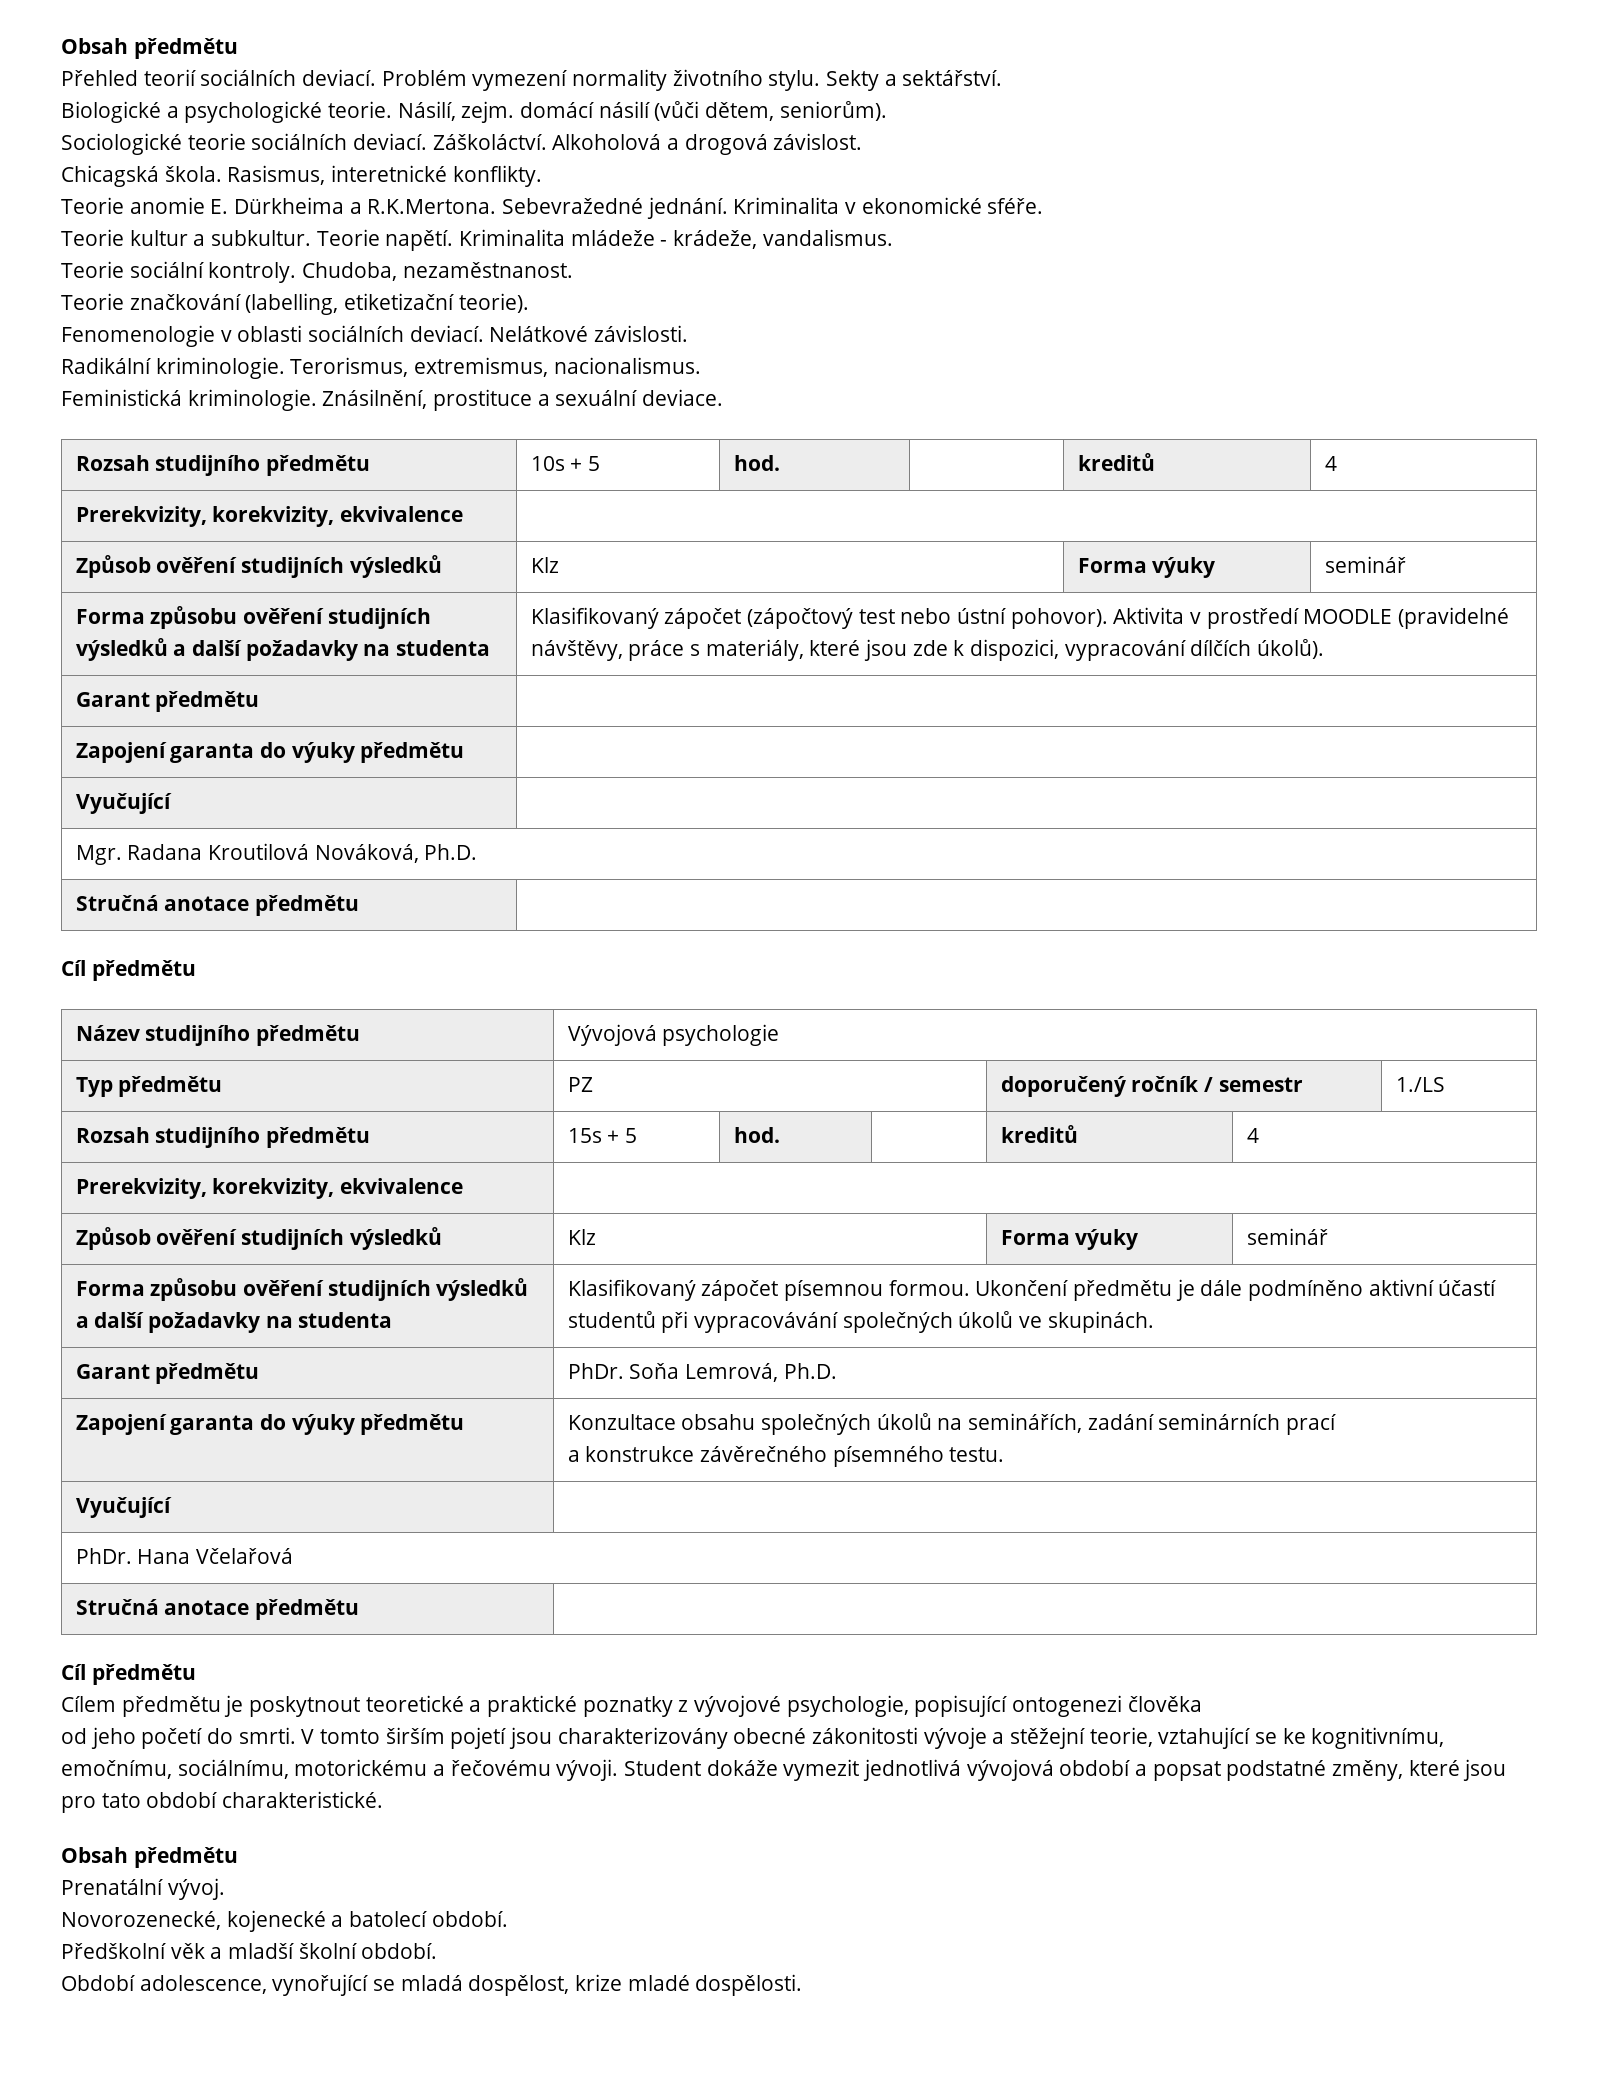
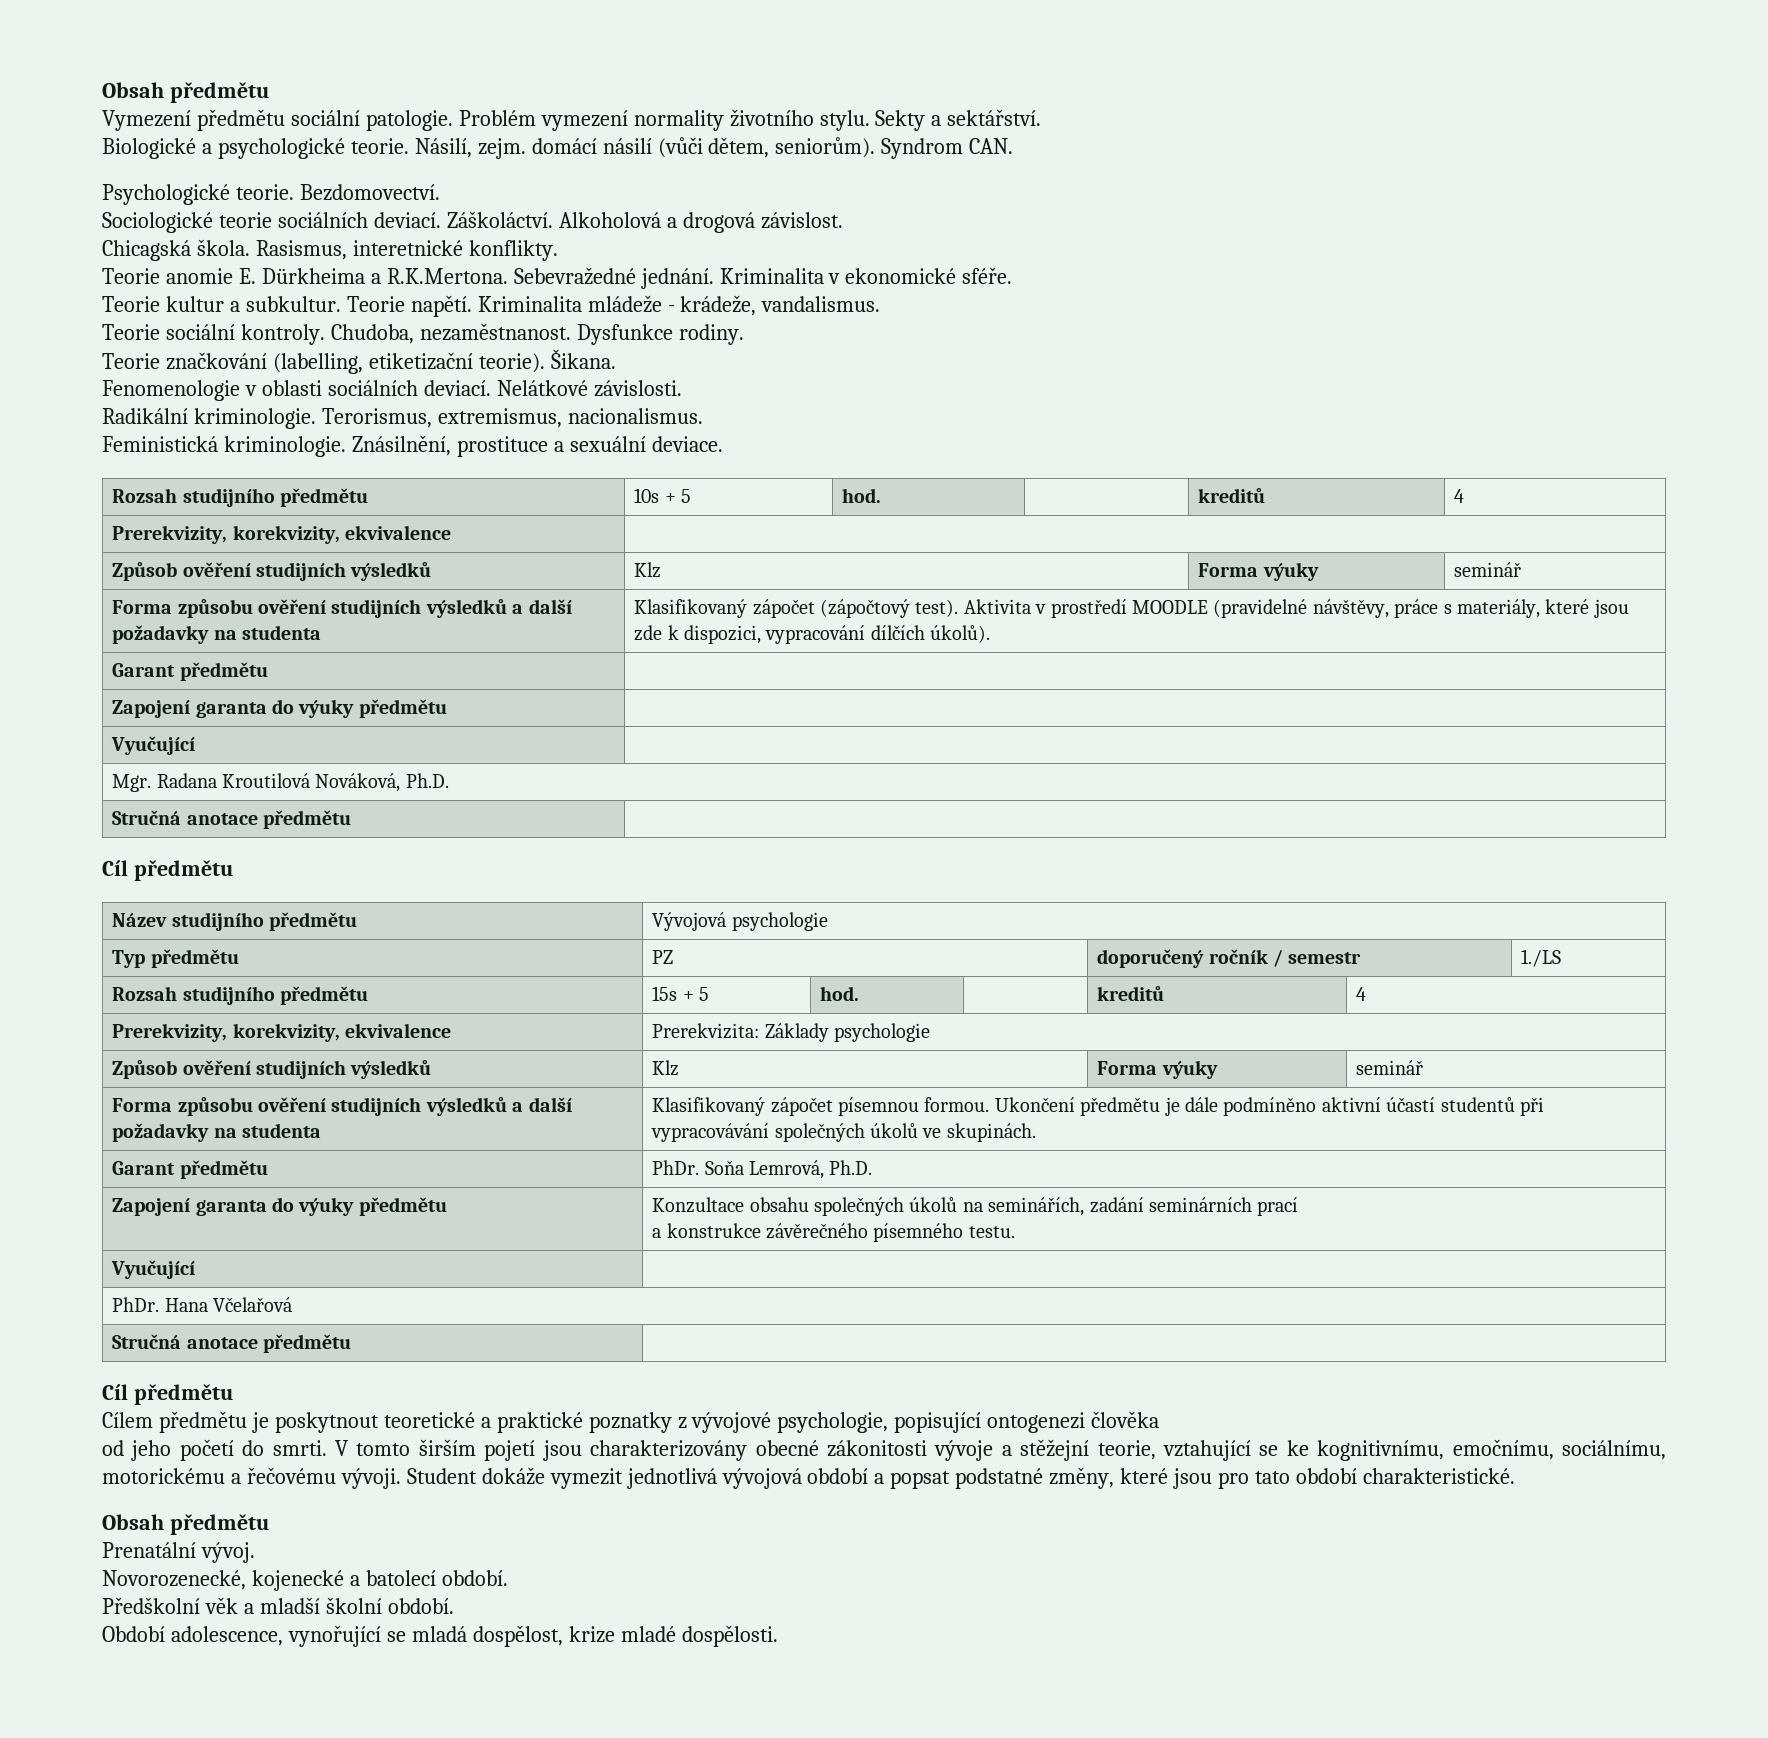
[61,38,238,59] [61,69,377,86] Obsah předmětu // Přehled teorií sociálních deviací. -> [102,82,269,103] [102,109,453,131] Obsah předmětu // Vymezení předmětu sociální patologie.
(887, 111) none -> [881,138,1014,159] [102,184,440,205] Syndrom CAN. // Psychologické teorie. Bezdomovectví.
(573, 270) none -> [576,324,744,345] Dysfunkce rodiny.
(529, 303) none -> [550,349,616,369] Šikana.
[858,608,1108,629] test nebo ústní pohovor). -> [915,599,959,617] test).
(463, 1186) none -> [652,1023,931,1042] Prerekvizita: Základy psychologie

